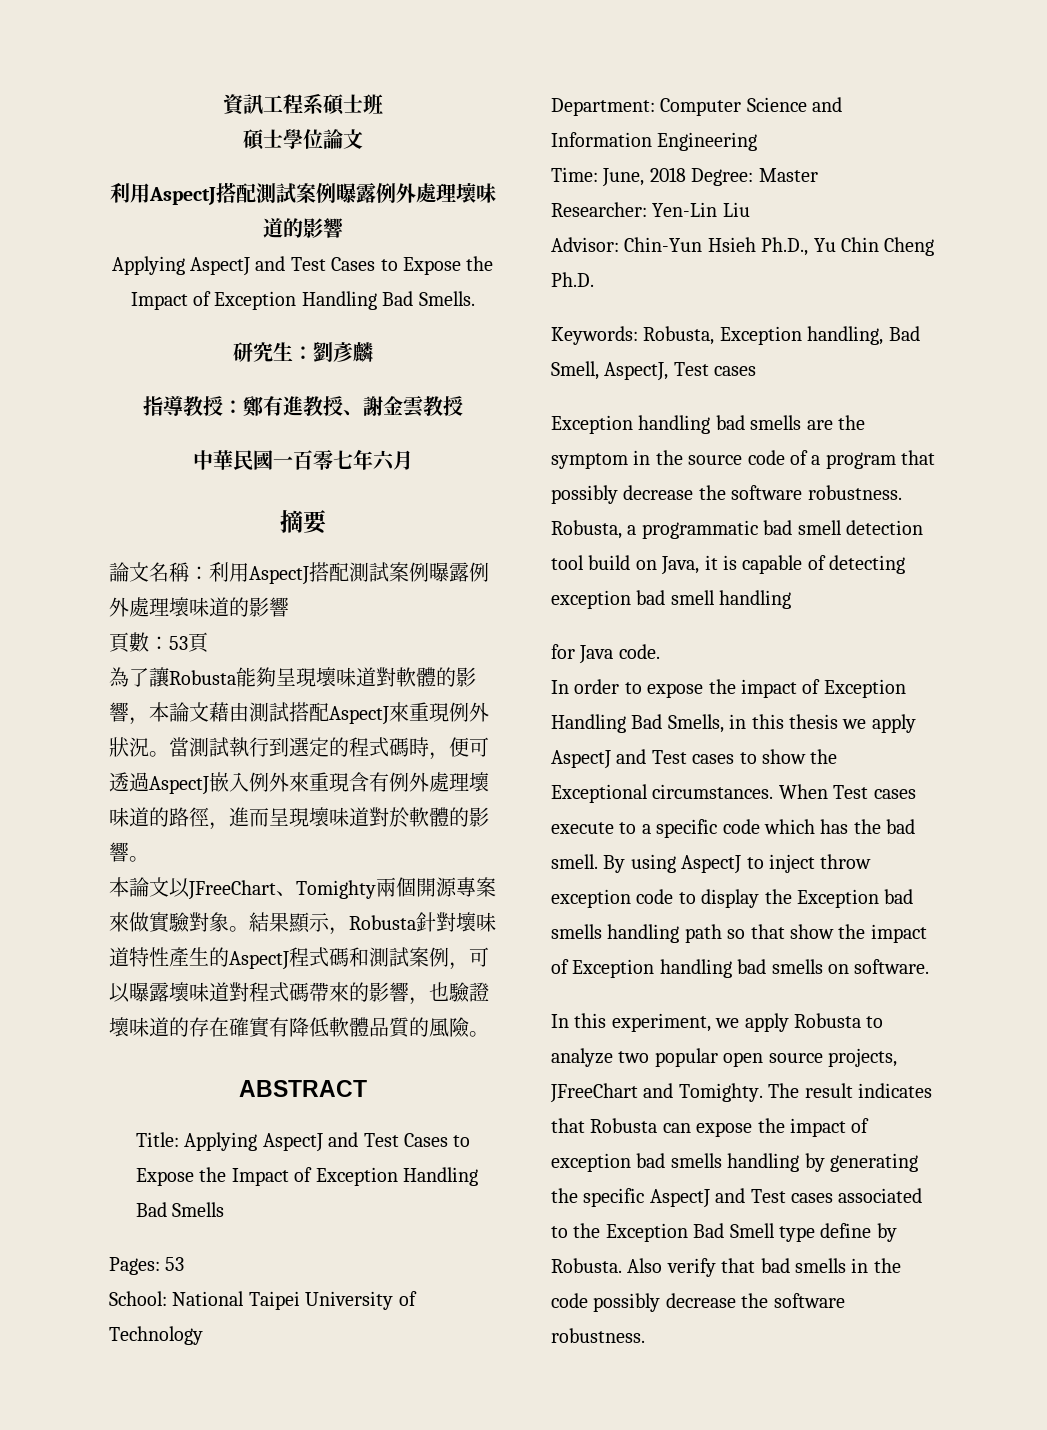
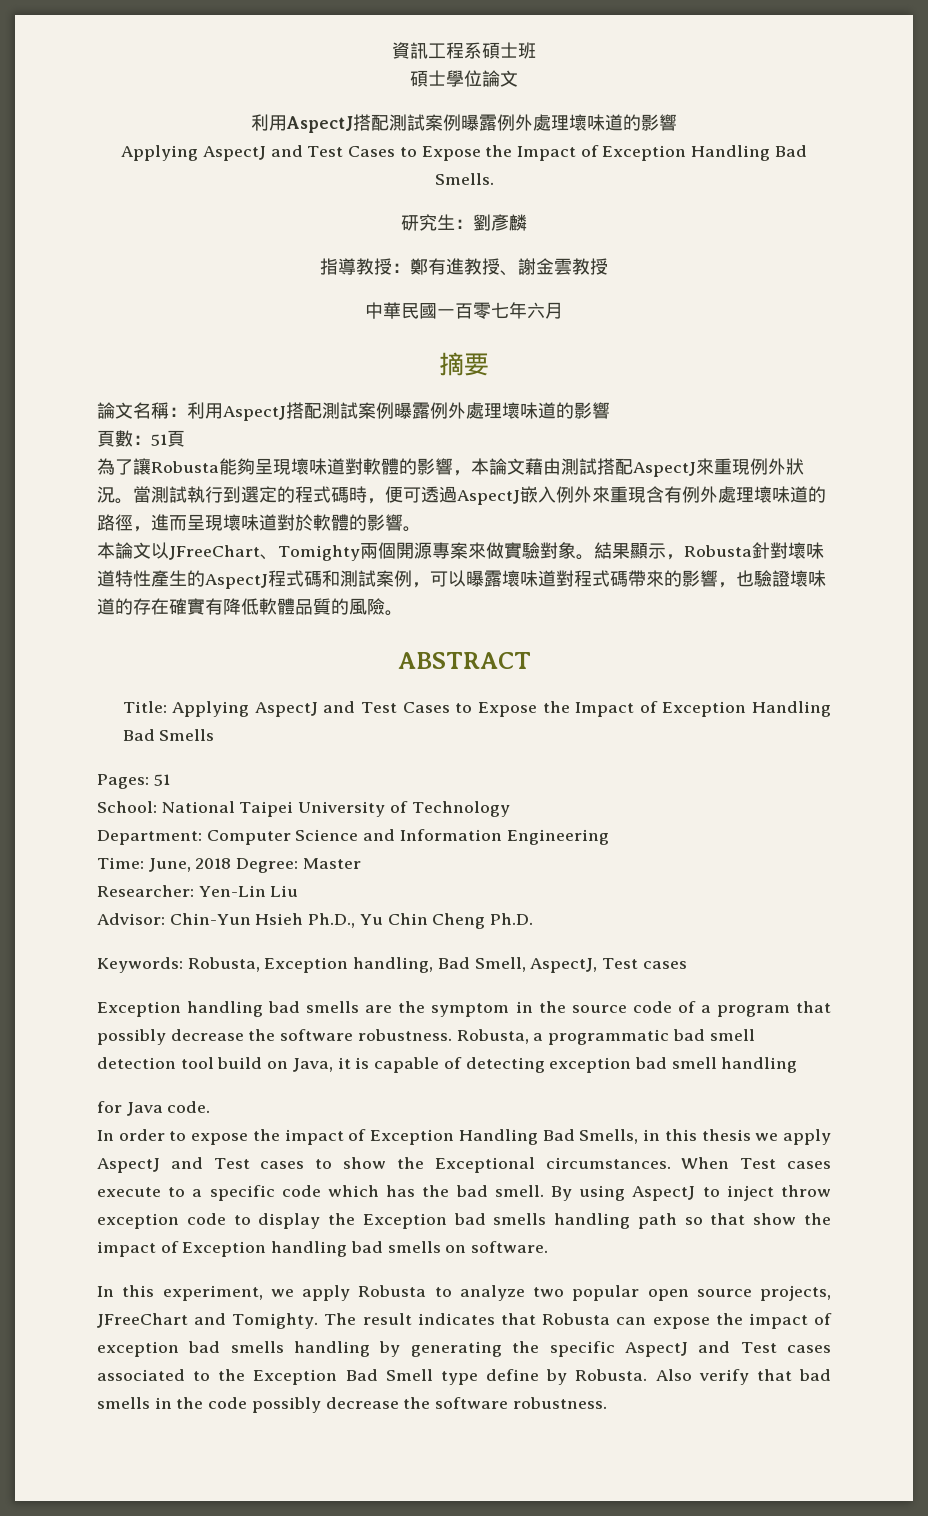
[169,636,188,650] 53 -> [151,434,167,446] 51
[165,1257,185,1271] 53 -> [153,774,170,786] 51

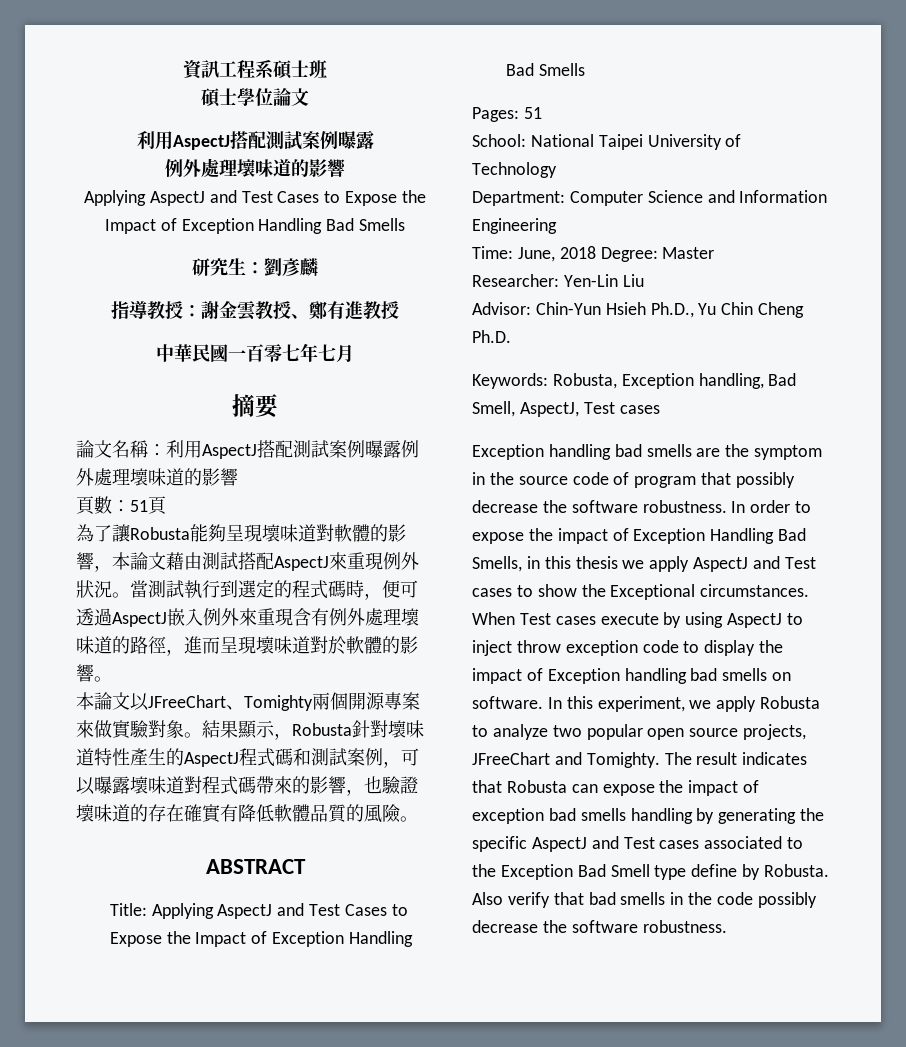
(497, 122) none -> (374, 139) //
[434,173,494,185] Smells. -> [359,218,406,231] Smells
(410, 268) none -> [201,300,309,320] 謝金雲教授、
[500,258,608,276] 、謝金雲教授 -> (399, 310) none
[527,302,545,319] 六 -> [318,344,336,361] 七
[700,1005,711,1013] a -> (630, 478) none
[456,1029,755,1045] [97,1057,798,1073] [97,1101,211,1116] Robusta, a programmatic bad smell detection tool build on Java, it is capable of detecting exception bad smell handling // for Java code. // -> (727, 506) none
[168,1185,572,1201] to a specific code which has the bad smell. By -> [663,612,682,628] by
[362,1213,831,1229] Exception bad smells handling path so that show the -> (784, 646) none
(549, 1247) // -> (543, 702) none

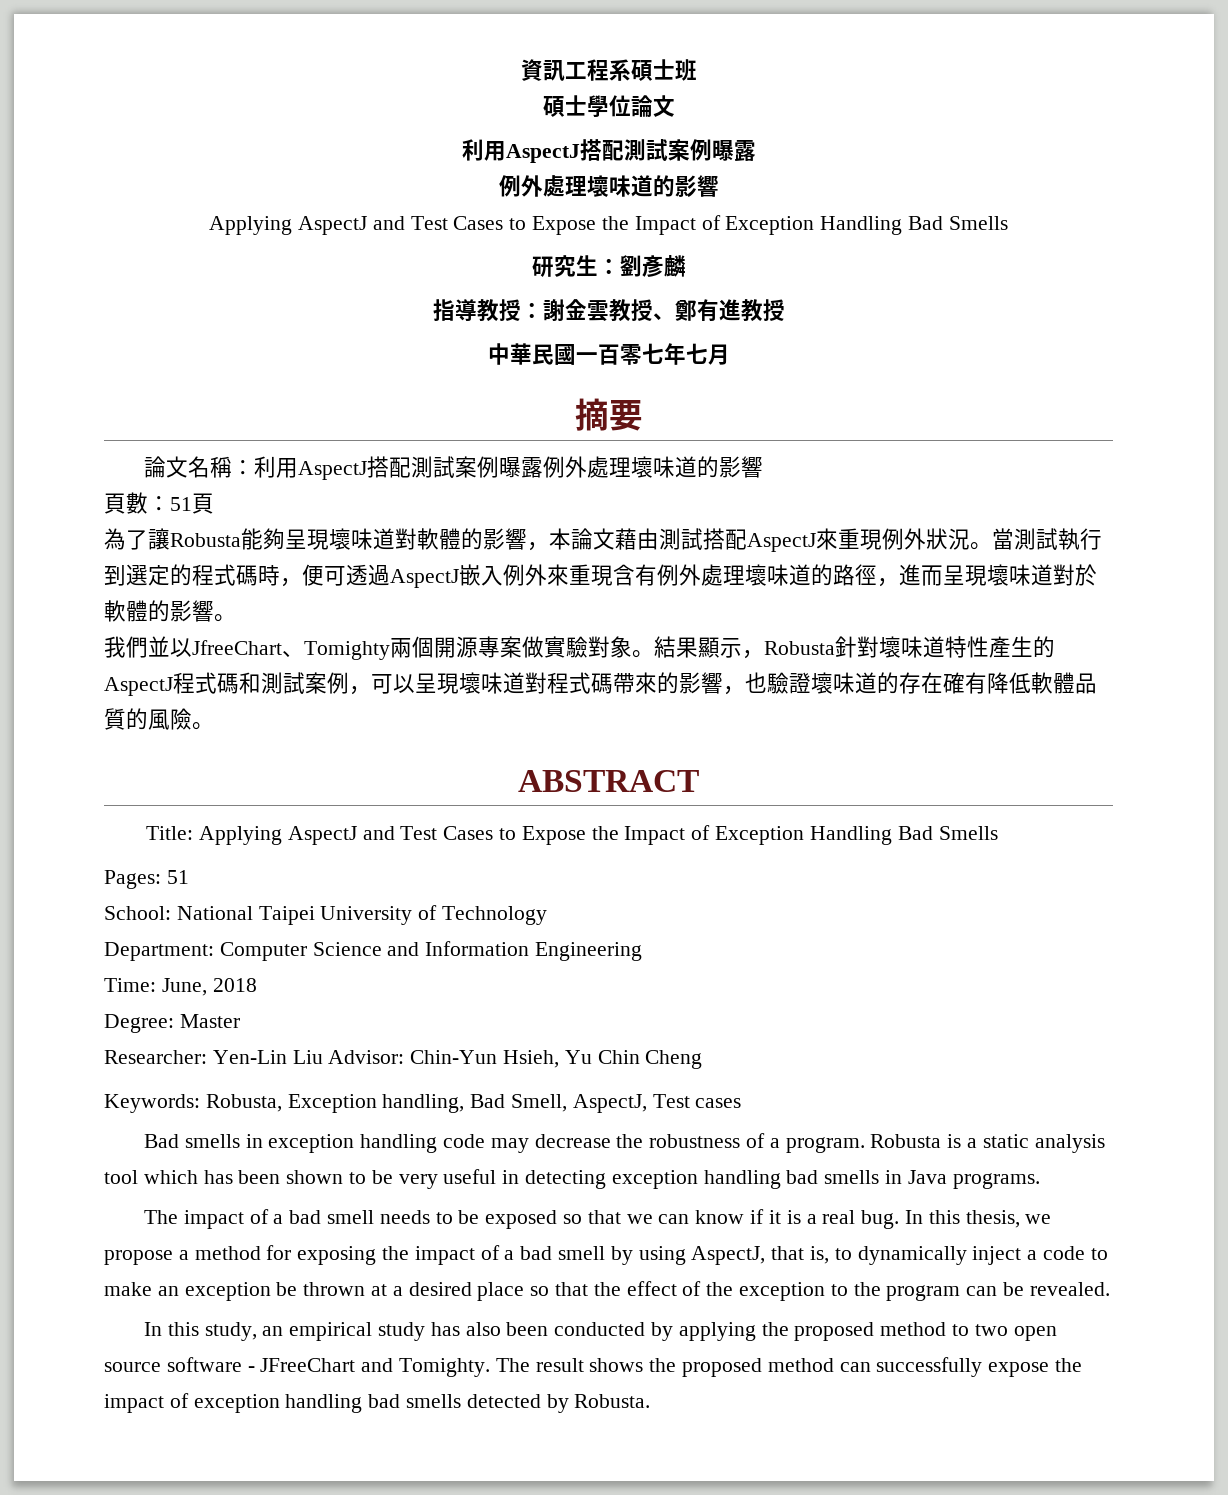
[76,692,226,711] 本論文以JFreeChart -> [104,636,282,658] 我們並以JfreeChart
[76,720,94,738] 來 -> (522, 647) none
[94,776,130,794] 曝露 -> [415,673,459,694] 呈現
[202,804,221,823] 實 -> (965, 683) none
(596, 252) none -> (257, 985) //
(644, 280) // -> (323, 1057) none
[605,302,694,318] Hsieh Ph.D., -> [503,1050,560,1068] Hsieh,
[472,330,511,343] Ph.D. -> (703, 1059) none
[472,444,823,460] [472,472,796,488] [472,500,812,513] [472,528,807,544] [472,556,816,572] [472,584,810,600] [472,612,804,628] [472,640,784,656] [472,668,792,684] [472,696,821,712] [472,724,807,740] Exception handling bad smells are the symptom in the source code of program that possibly decrease the software robustness. In order to expose the impact of Exception Handling Bad Smells, in this thesis we apply AspectJ and Test cases to show the Exceptional circumstances. When Test cases execute by using AspectJ to inject throw exception code to display the impact of Exception handling bad smells on software. In this experiment, we apply Robusta to analyze two popular open source projects, -> [144,1133,1105,1153] [104,1169,1040,1189] [144,1209,1052,1229] [104,1245,1108,1265] [104,1281,1110,1301] [144,1322,1057,1341] [104,1357,255,1372] Bad smells in exception handling code may decrease the robustness of a program. Robusta is a static analysis tool which has been shown to be very useful in detecting exception handling bad smells in Java programs. // The impact of a bad smell needs to be exposed so that we can know if it is a real bug. In this thesis, we propose a method for exposing the impact of a bad smell by using AspectJ, that is, to dynamically inject a code to make an exception be thrown at a desired place so that the effect of the exception to the program can be revealed. // In this study, an empirical study has also been conducted by applying the proposed method to two open source software -
[742,752,808,765] [472,780,598,793] indicates that Robusta can -> [589,1357,983,1377] shows the proposed method can successfully
[548,808,825,824] [472,836,804,852] [472,864,830,880] [472,892,817,908] [472,920,727,933] bad smells handling by generating the specific AspectJ and Test cases associated to the Exception Bad Smell type define by Robusta. Also verify that bad smells in the code possibly decrease the software robustness. -> [285,1394,651,1413] handling bad smells detected by Robusta.

